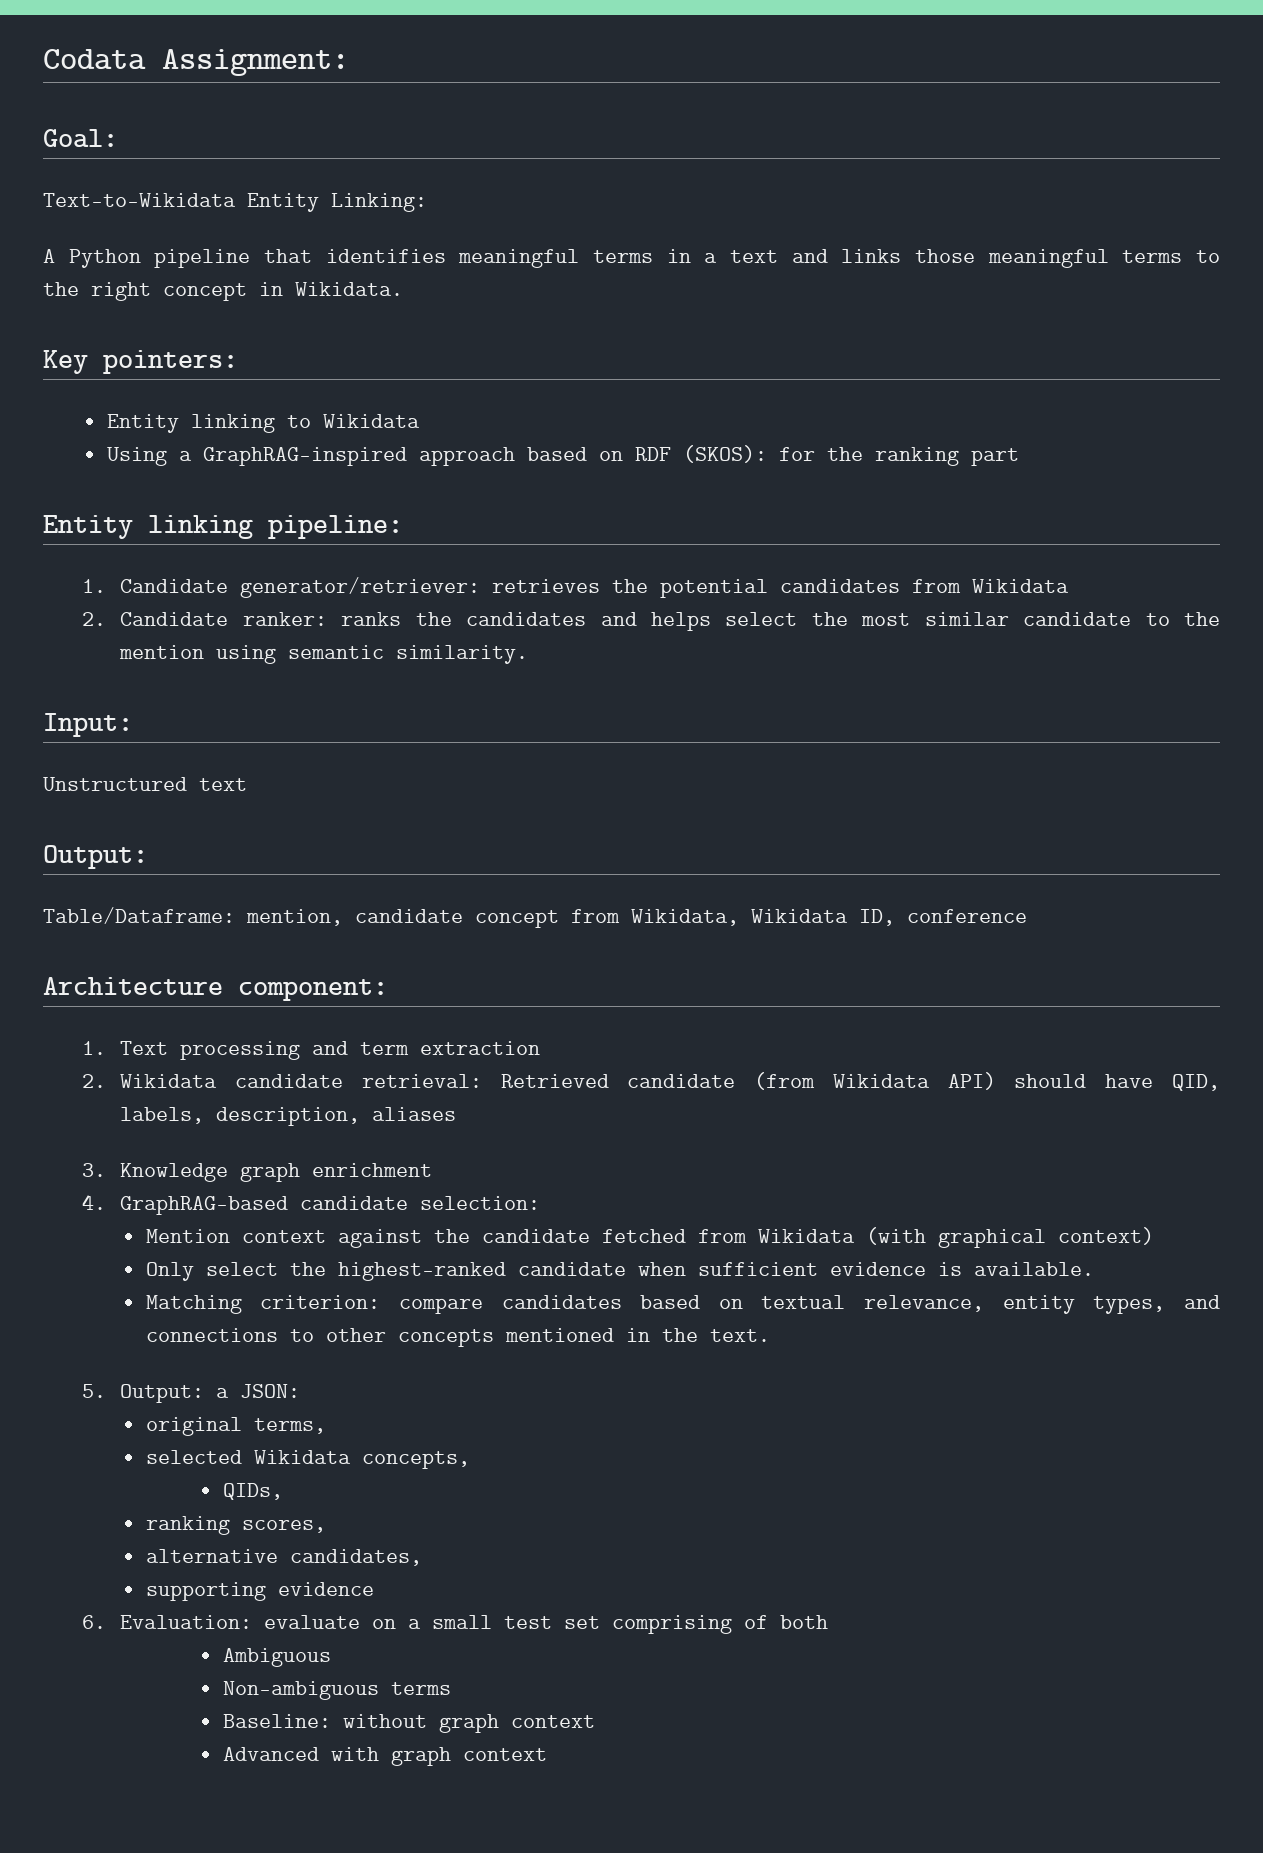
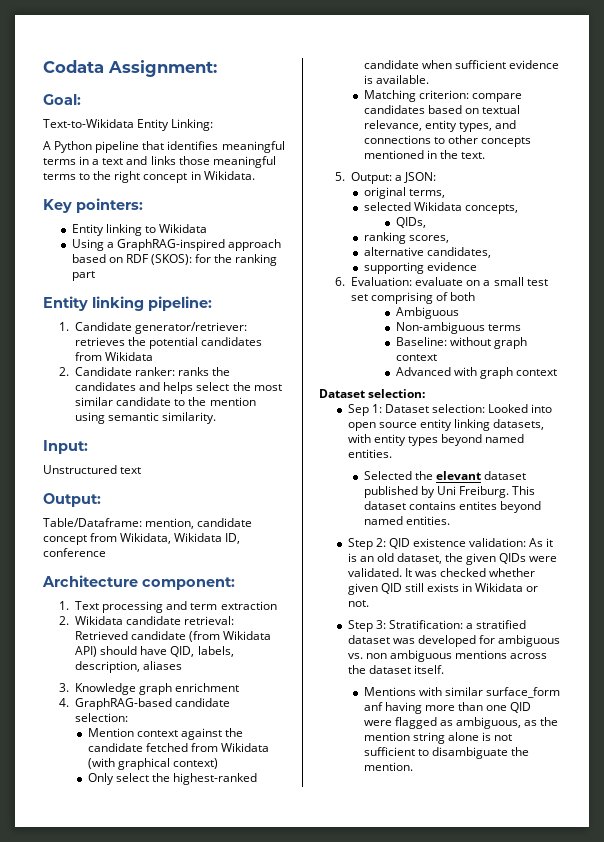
(548, 1754) none -> [319,389,426,398] [347,404,553,416] [347,419,545,431] [347,434,525,446] [347,449,392,458] [363,471,527,480] [363,486,536,498] [363,501,542,513] [363,516,450,525] [347,538,554,550] [347,553,558,565] [347,568,536,577] [347,583,539,595] [347,600,369,607] [347,620,527,632] [347,635,561,647] [347,650,548,662] [347,665,444,674] [363,687,561,698] [363,702,532,714] [363,717,559,729] [363,732,513,744] [363,747,530,759] [363,762,413,771] // Dataset selection: // Sep 1: Dataset selection: Looked into open source entity linking datasets, with entity types beyond named entities. // Selected the elevant dataset published by Uni Freiburg. This dataset contains entites beyond named entities. // Step 2: QID existence validation: As it is an old dataset, the given QIDs were validated. It was checked whether given QID still exists in Wikidata or not. // Step 3: Stratification: a stratified dataset was developed for ambiguous vs. non ambiguous mentions across the dataset itself. // Mentions with similar surface_form anf having more than one QID were flagged as ambiguous, as the mention string alone is not sufficient to disambiguate the mention.

